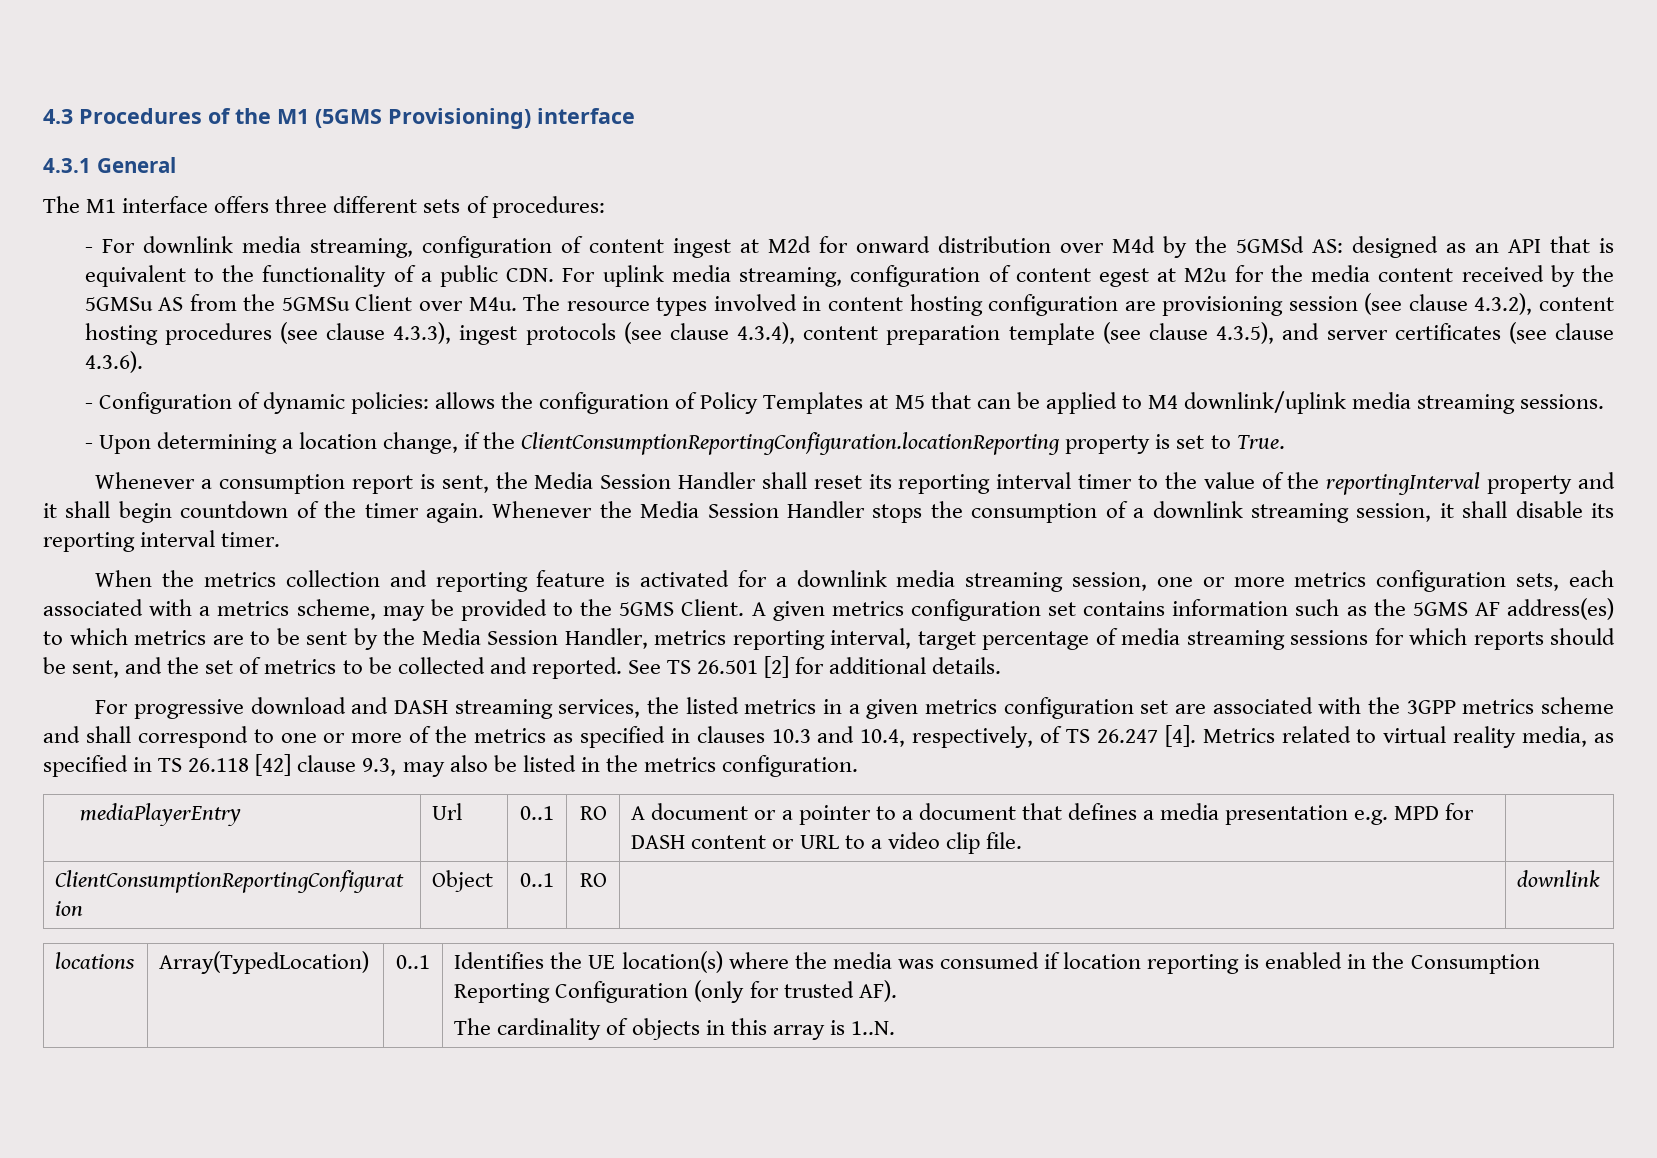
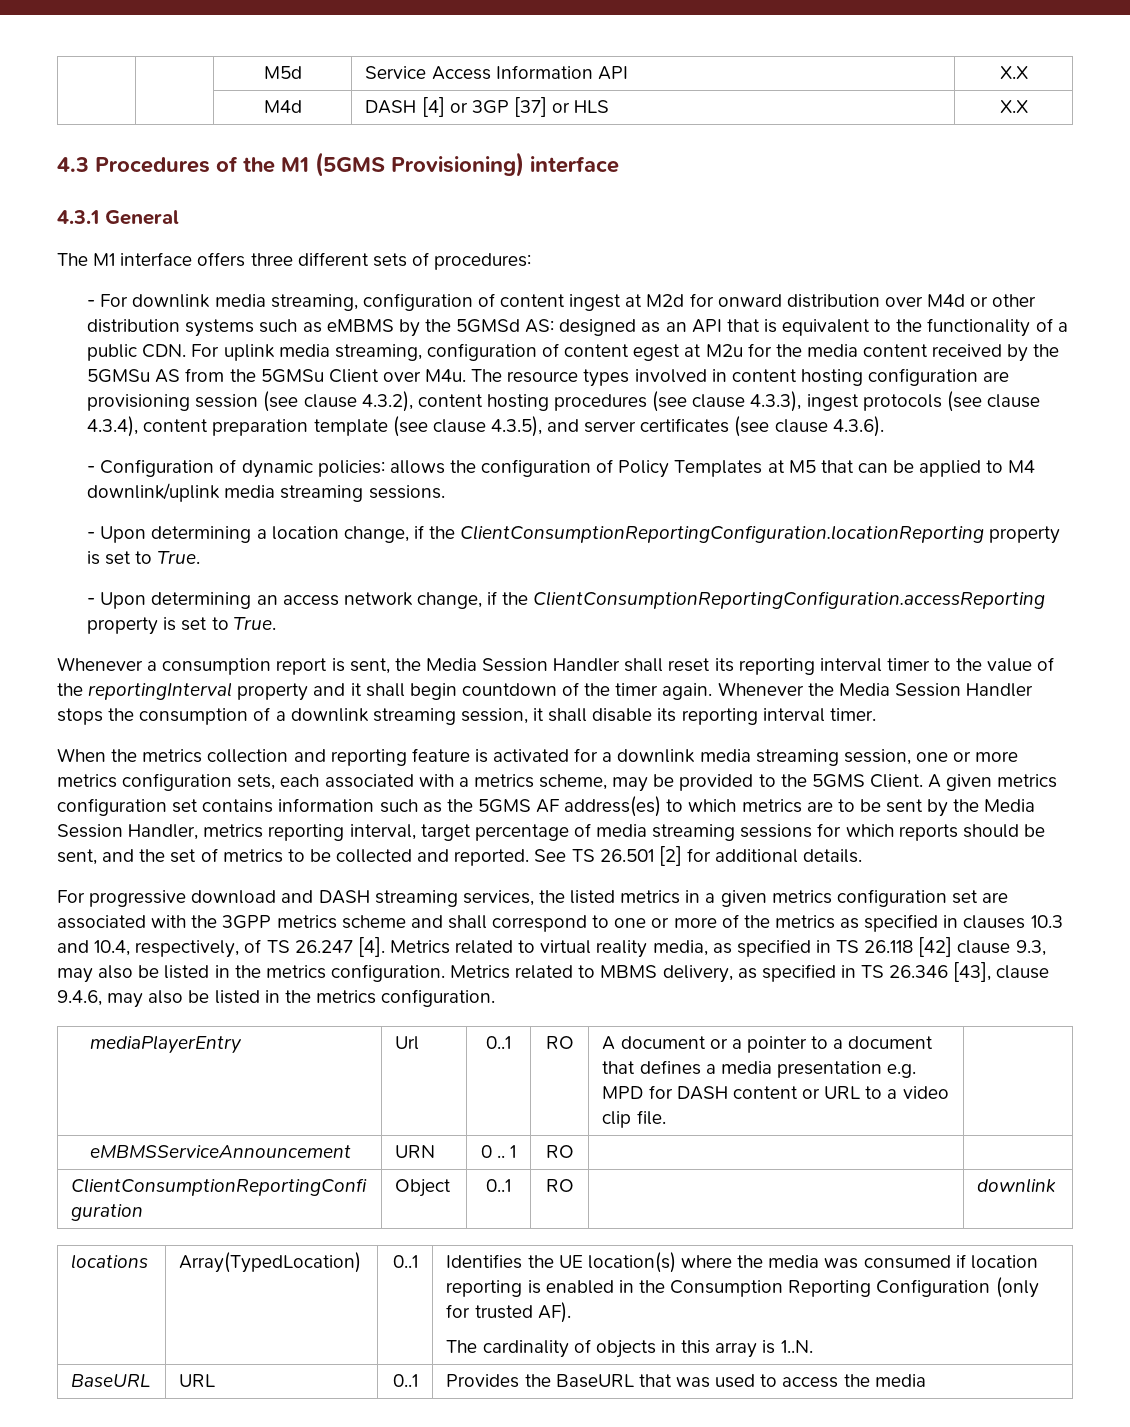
(43, 116) none -> [263,66,302,79] [365,65,628,80] [999,66,1028,79] [263,100,302,113] [365,97,610,117] [999,100,1028,113] | | M5d | Service Access Information API | X.X // | | M4d | DASH [4] or 3GP [37] or HLS | X.X //
(1155, 244) none -> [970,294,1037,307] [87,319,394,337] or other distribution systems such as eMBMS
(1285, 442) none -> [87,591,1046,609] [87,617,276,635] // - Upon determining an access network change, if the ClientConsumptionReportingConfiguration.accessReporting property is set to True.
(859, 766) none -> [450,962,1050,983] [57,989,496,1008] Metrics related to MBMS delivery, as specified in TS 26.346 [43], clause 9.4.6, may also be listed in the metrics configuration.
(1022, 840) none -> [89,1145,351,1158] [395,1145,436,1158] [480,1145,517,1158] [545,1145,574,1158] // eMBMSServiceAnnouncement | URN | 0 .. 1 | RO | |
(895, 1028) none -> [71,1374,151,1387] [179,1374,216,1387] [392,1374,418,1387] [446,1374,926,1388] // BaseURL | URL | 0..1 | Provides the BaseURL that was used to access the media

